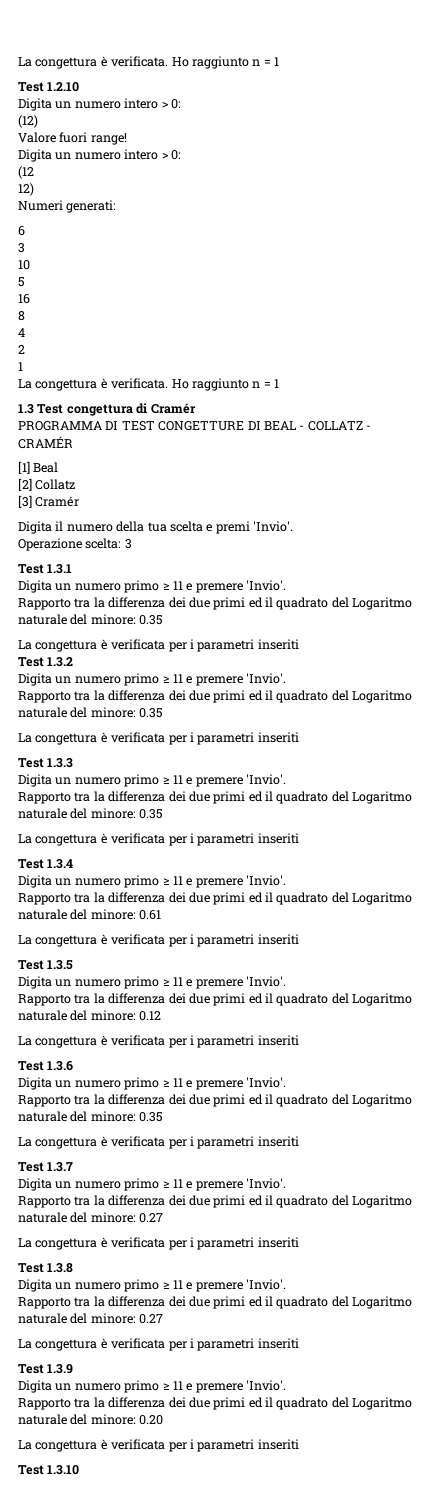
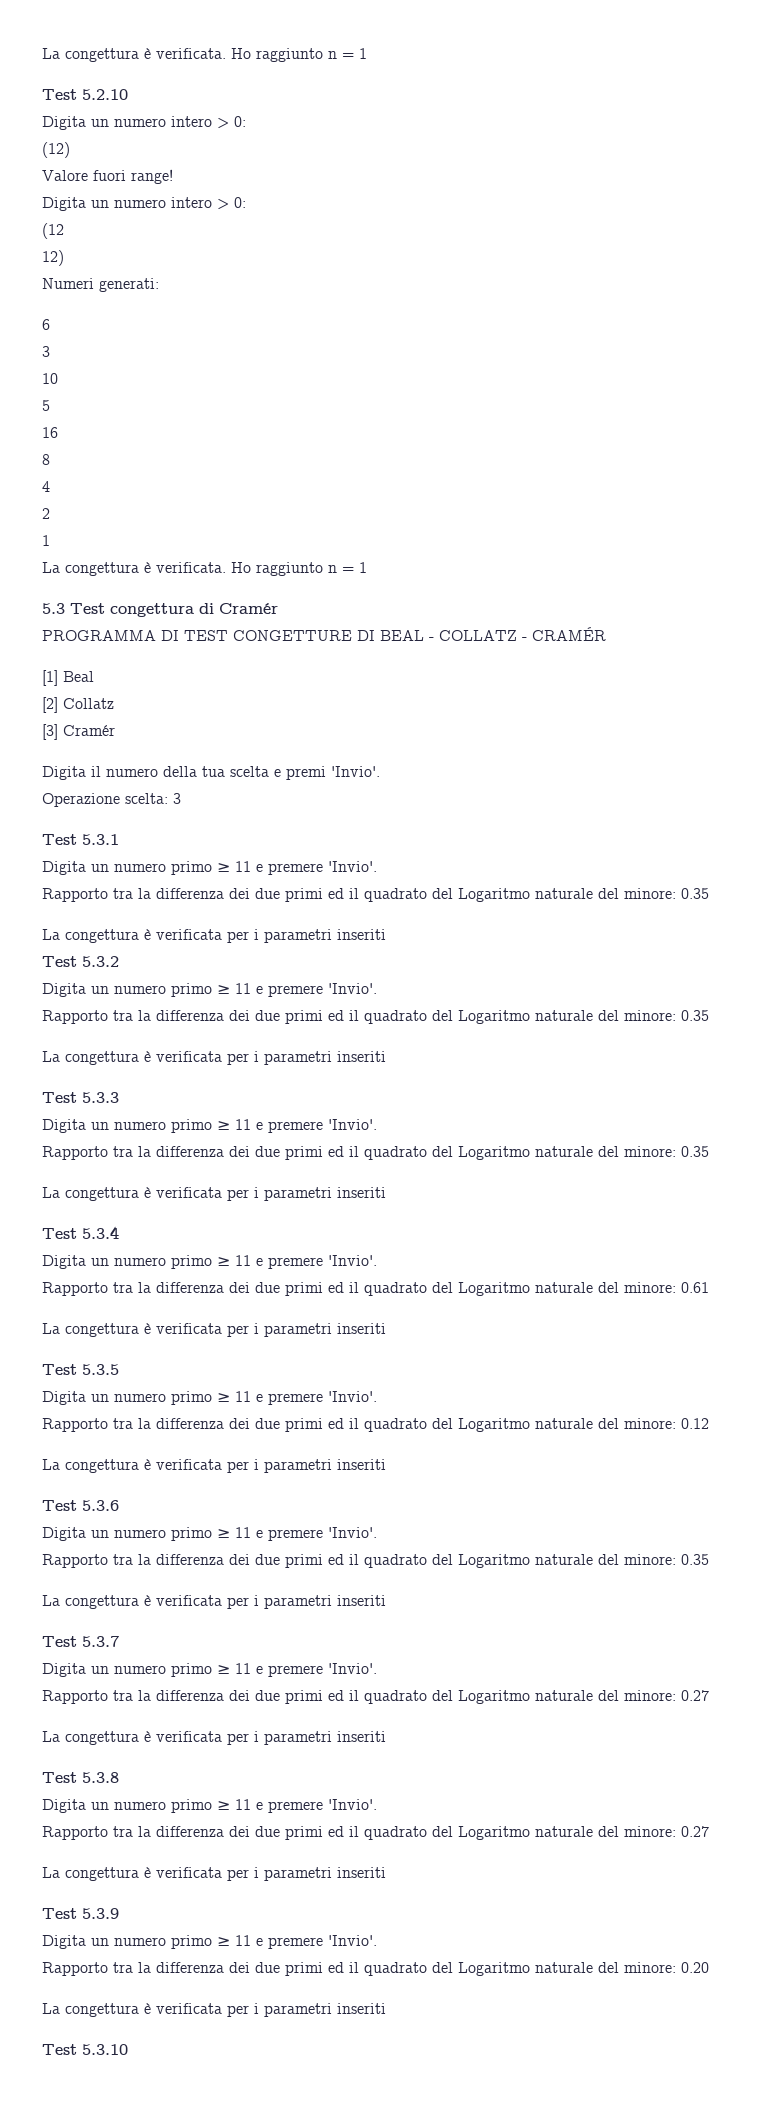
[47,82,80,92] 1.2.10 -> [82,89,128,100] 5.2.10
[18,404,34,414] 1.3 -> [42,603,65,614] 5.3
[47,564,73,574] 1.3.1 -> [82,834,119,845] 5.3.1
[47,657,74,667] 1.3.2 -> [82,956,119,967] 5.3.2
[47,758,74,768] 1.3.3 -> [82,1092,119,1103] 5.3.3
[47,859,74,869] 1.3.4 -> [82,1226,119,1239] 5.3.4
[47,960,74,970] 1.3.5 -> [82,1364,119,1375] 5.3.5
[47,1061,74,1071] 1.3.6 -> [82,1500,119,1511] 5.3.6
[47,1162,74,1172] 1.3.7 -> [82,1636,119,1647] 5.3.7
[47,1263,74,1273] 1.3.8 -> [82,1772,119,1783] 5.3.8
[47,1364,74,1374] 1.3.9 -> [82,1908,119,1919] 5.3.9
[47,1465,80,1475] 1.3.10 -> [82,2044,128,2055] 5.3.10

